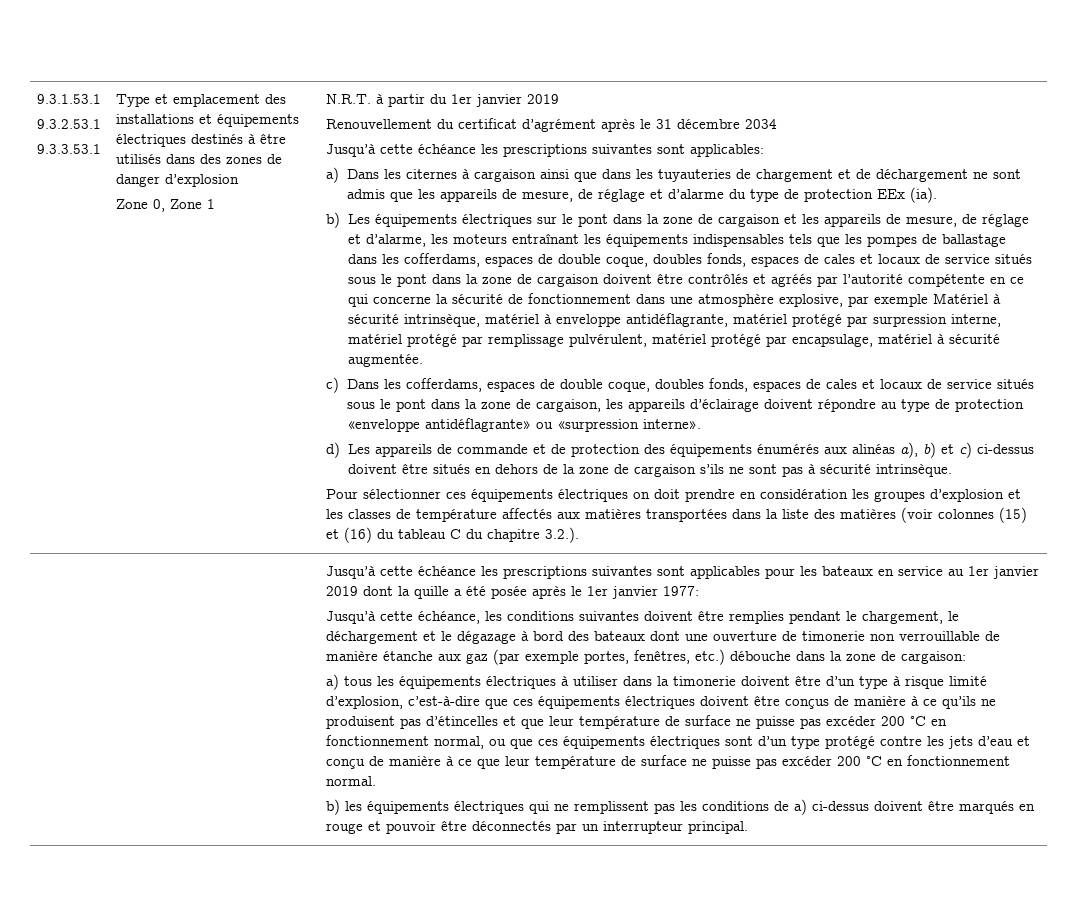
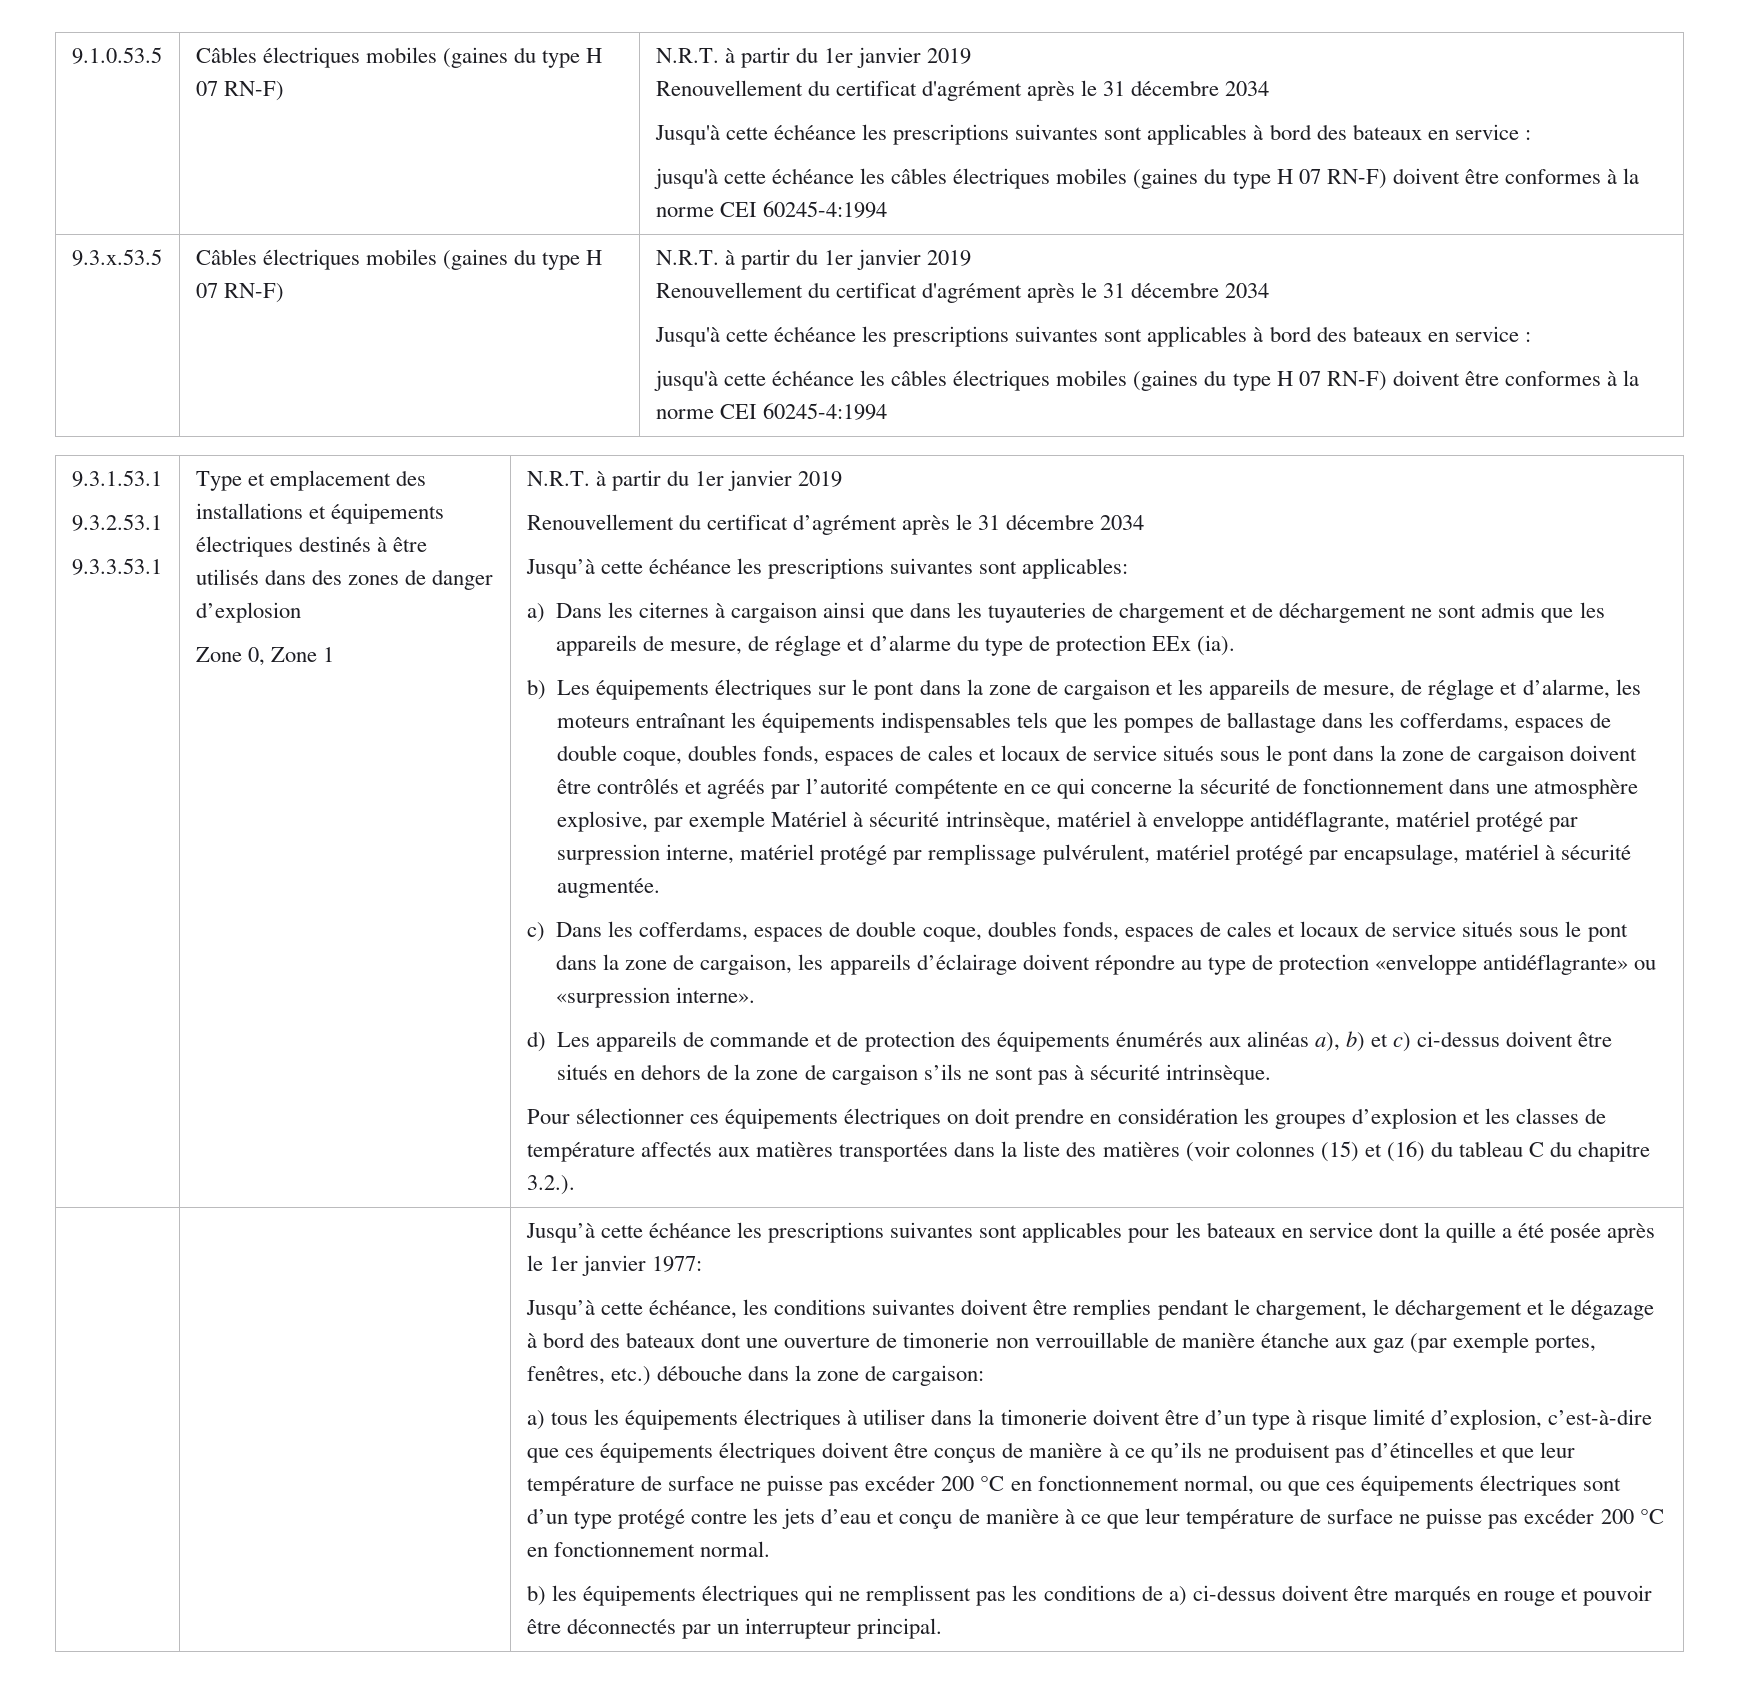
(37, 99) none -> [71,47,162,64] [195,47,603,68] [195,81,284,101] [655,47,972,68] [655,80,1270,101] [654,124,1531,145] [653,168,1640,189] [655,201,888,218] [71,249,162,266] [195,249,603,270] [195,283,284,303] [655,249,972,270] [655,282,1270,303] [654,326,1531,347] [653,370,1640,391] [655,403,888,420] 9.1.0.53.5 | Câbles électriques mobiles (gaines du type H 07 RN-F) | N.R.T. à partir du 1er janvier 2019 // Renouvellement du certificat d'agrément après le 31 décembre 2034 // Jusqu'à cette échéance les prescriptions suivantes sont applicables à bord des bateaux en service : // jusqu'à cette échéance les câbles électriques mobiles (gaines du type H 07 RN-F) doivent être conformes à la norme CEI 60245-4:1994 // 9.3.x.53.5 | Câbles électriques mobiles (gaines du type H 07 RN-F) | N.R.T. à partir du 1er janvier 2019 // Renouvellement du certificat d'agrément après le 31 décembre 2034 // Jusqu'à cette échéance les prescriptions suivantes sont applicables à bord des bateaux en service : // jusqu'à cette échéance les câbles électriques mobiles (gaines du type H 07 RN-F) doivent être conformes à la norme CEI 60245-4:1994 //
[948,566,1040,579] [326,586,359,596] au 1er janvier 2019 -> (1373, 1230) none

